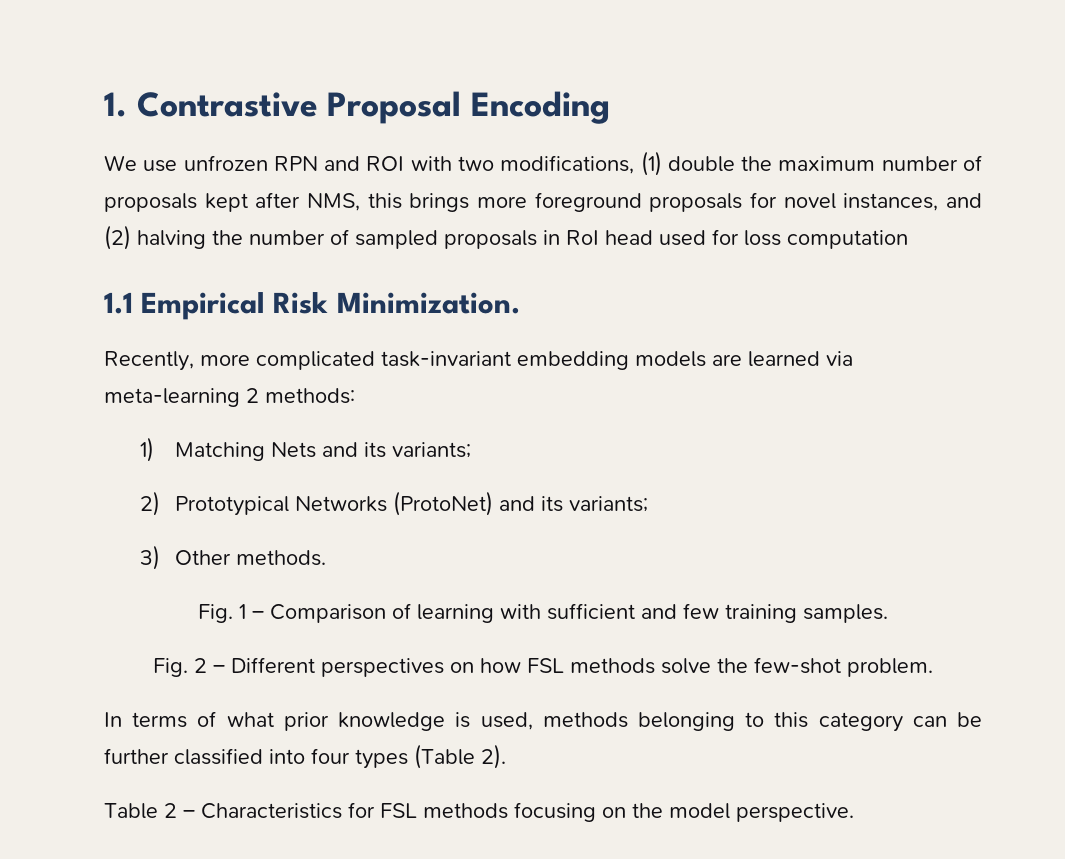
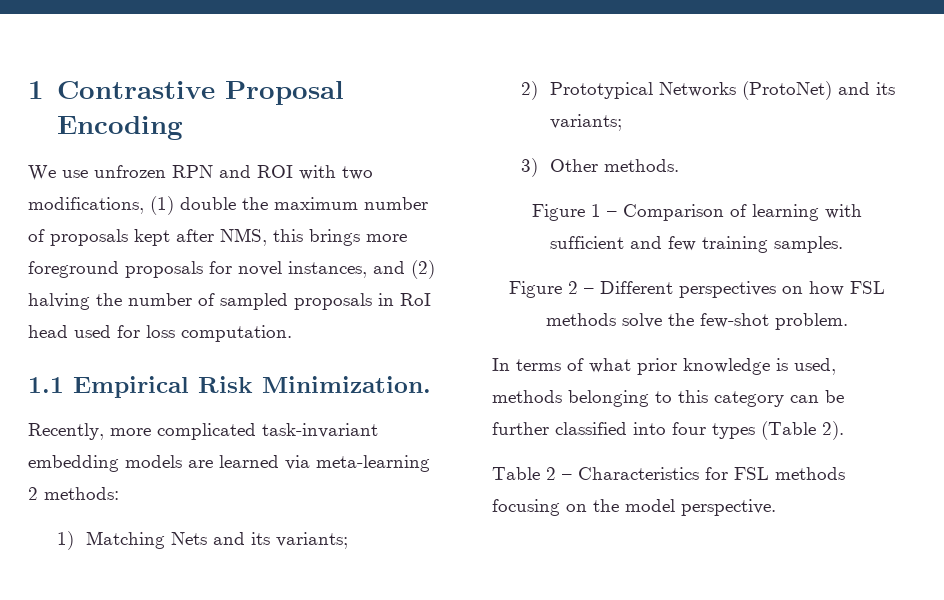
[104,92,127,117] 1. -> [28,81,44,99] 1
[787,230,908,249] computation -> [181,325,292,342] computation.
[198,604,233,623] Fig. -> [531,204,585,221] Figure
[153,658,188,677] Fig. -> [508,281,562,298] Figure

